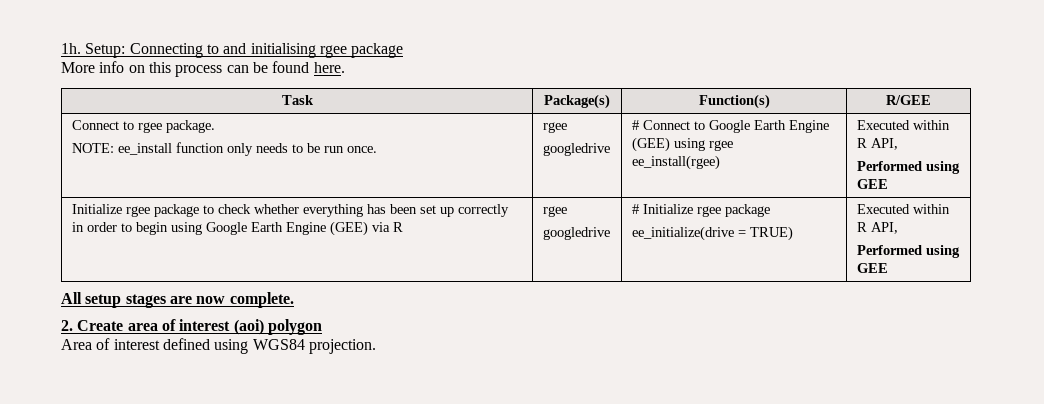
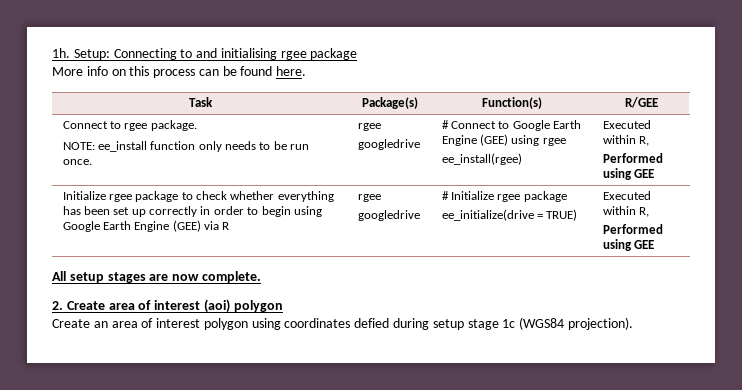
[856,138,898,150] R API, -> [638,136,649,146] R,
[856,222,898,234] R API, -> [638,207,649,217] R,
[61,338,376,354] Area of interest defined using WGS84 projection. -> [52,317,633,330] Create an area of interest polygon using coordinates defied during setup stage 1c (WGS84 projection).

